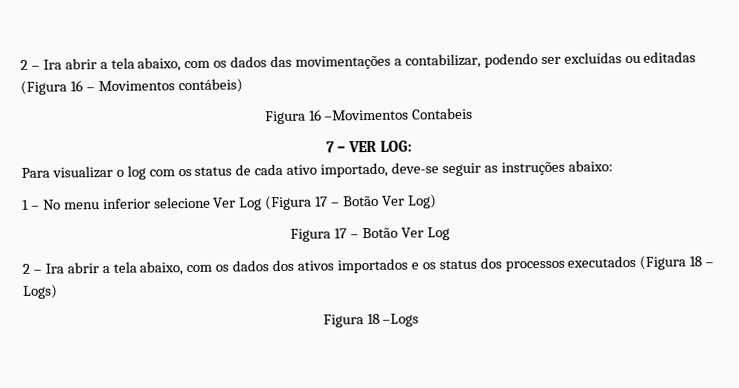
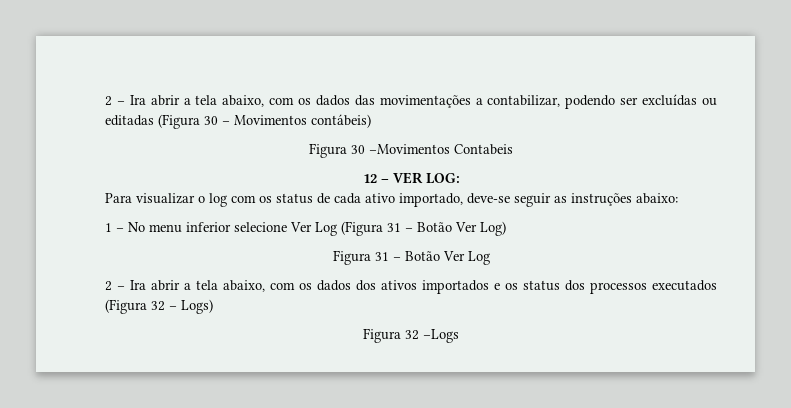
[69,80,83,92] 16 -> [204,116,218,125] 30
[308,109,322,121] 16 -> [351,145,365,154] 30
[326,141,336,153] 7 -> [362,174,377,183] 12
[315,196,329,207] 17 -> [387,223,401,232] 31
[334,228,348,239] 17 -> [374,252,389,261] 31
[689,256,703,267] 18 -> [151,301,165,311] 32
[366,313,380,325] 18 -> [405,330,419,340] 32

